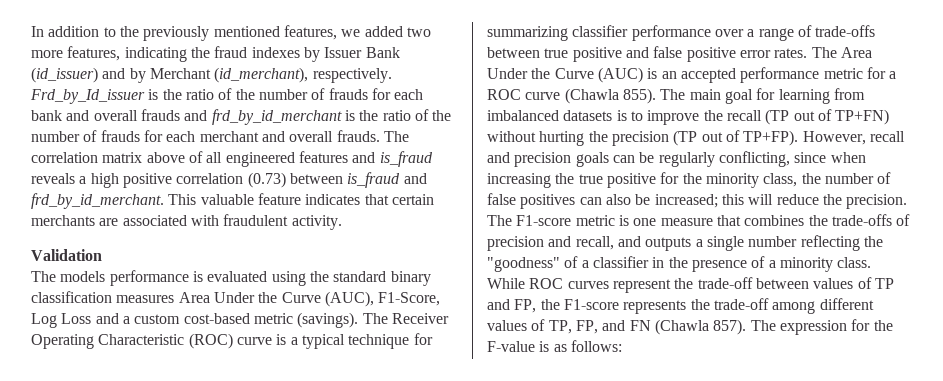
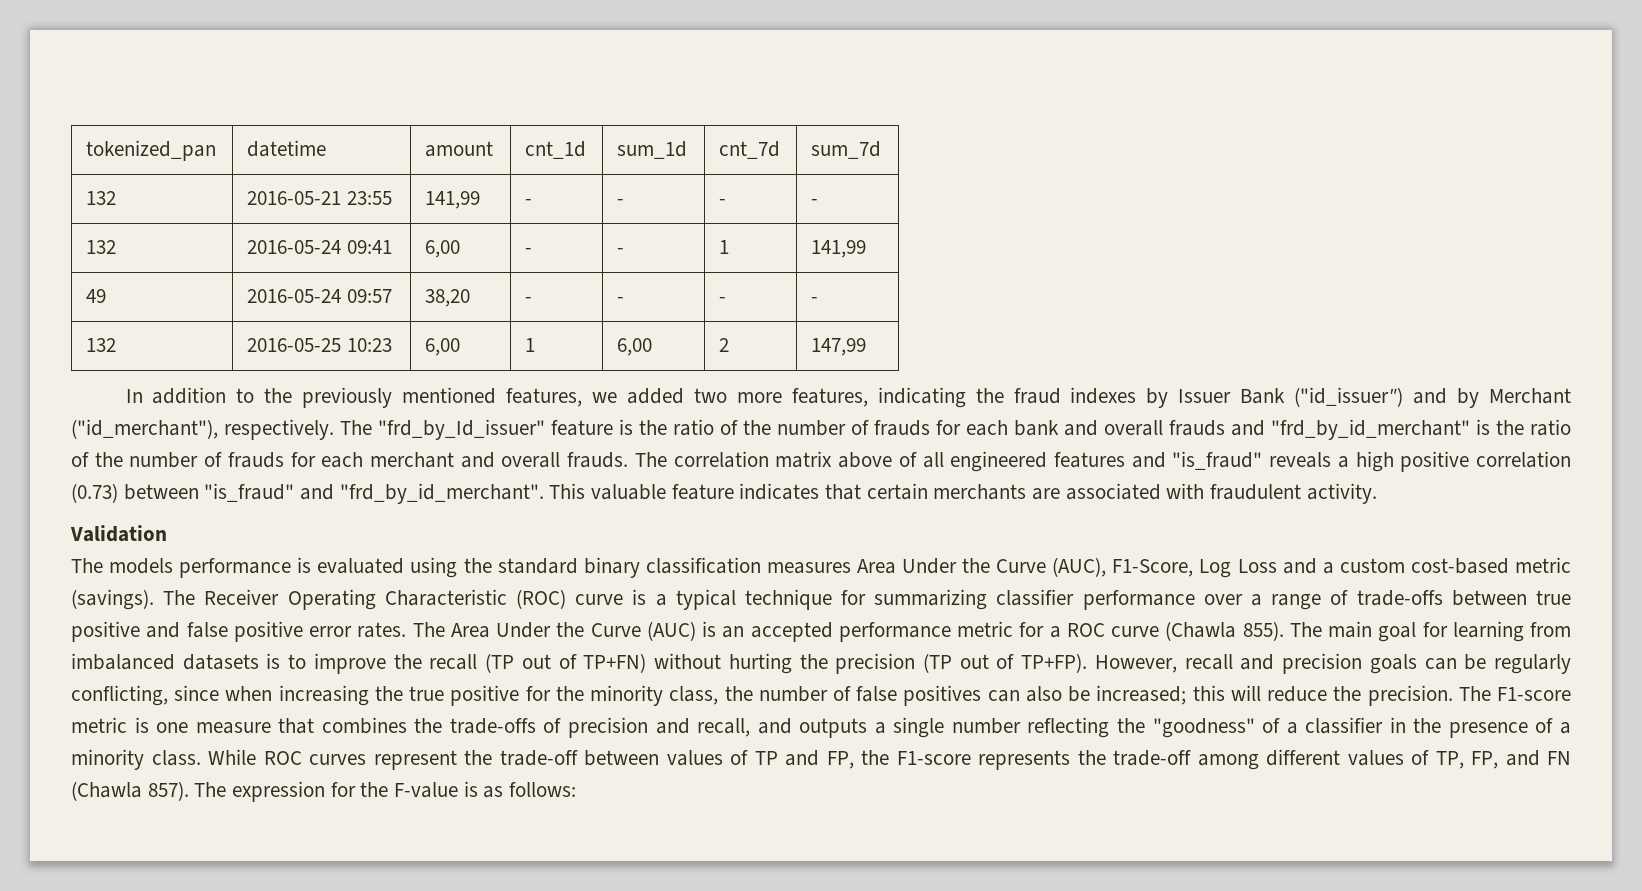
(31, 31) none -> [86,140,217,161] [247,140,327,157] [425,141,494,157] [525,141,587,159] [617,141,688,159] [719,141,781,159] [811,141,882,159] [86,191,117,205] [247,191,392,205] [425,191,481,209] [525,199,533,205] [617,199,625,205] [719,199,727,205] [811,199,819,205] [86,240,117,254] [247,240,392,254] [425,240,461,258] [525,248,533,254] [617,248,625,254] [719,240,730,254] [811,240,867,258] [86,289,107,303] [247,289,392,303] [425,289,471,307] [525,297,533,303] [617,297,625,303] [719,297,727,303] [811,297,819,303] [86,338,117,352] [247,338,392,352] [425,338,461,356] [525,338,536,352] [617,338,653,356] [719,338,730,352] [811,338,867,356] tokenized_pan | datetime | amount | cnt_1d | sum_1d | cnt_7d | sum_7d // 132 | 2016-05-21 23:55 | 141,99 | - | - | - | - // 132 | 2016-05-24 09:41 | 6,00 | - | - | 1 | 141,99 // 49 | 2016-05-24 09:57 | 38,20 | - | - | - | - // 132 | 2016-05-25 10:23 | 6,00 | 1 | 6,00 | 2 | 147,99 //
[31,67,98,83] (id_issuer) -> [1294,387,1404,407] ("id_issuer")
[214,67,392,83] [30,89,145,104] (id_merchant), respectively. Frd_by_Id_issuer -> [71,419,613,440] ("id_merchant"), respectively. The "frd_by_Id_issuer" feature
[211,109,342,125] frd_by_id_merchant -> [1271,419,1470,440] "frd_by_id_merchant"
[379,151,433,167] is_fraud -> [1172,451,1263,470] "is_fraud"
[347,172,427,188] [31,193,164,209] is_fraud and frd_by_id_merchant. -> [204,483,544,504] "is_fraud" and "frd_by_id_merchant".

